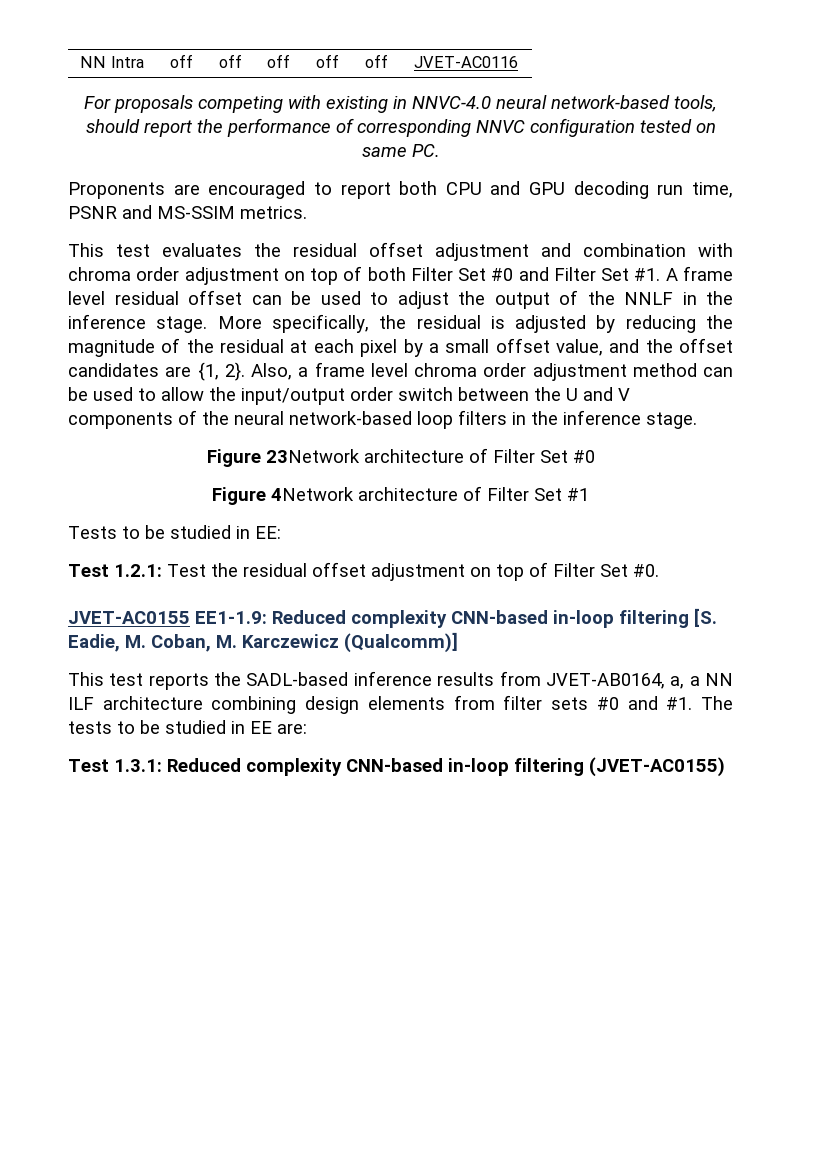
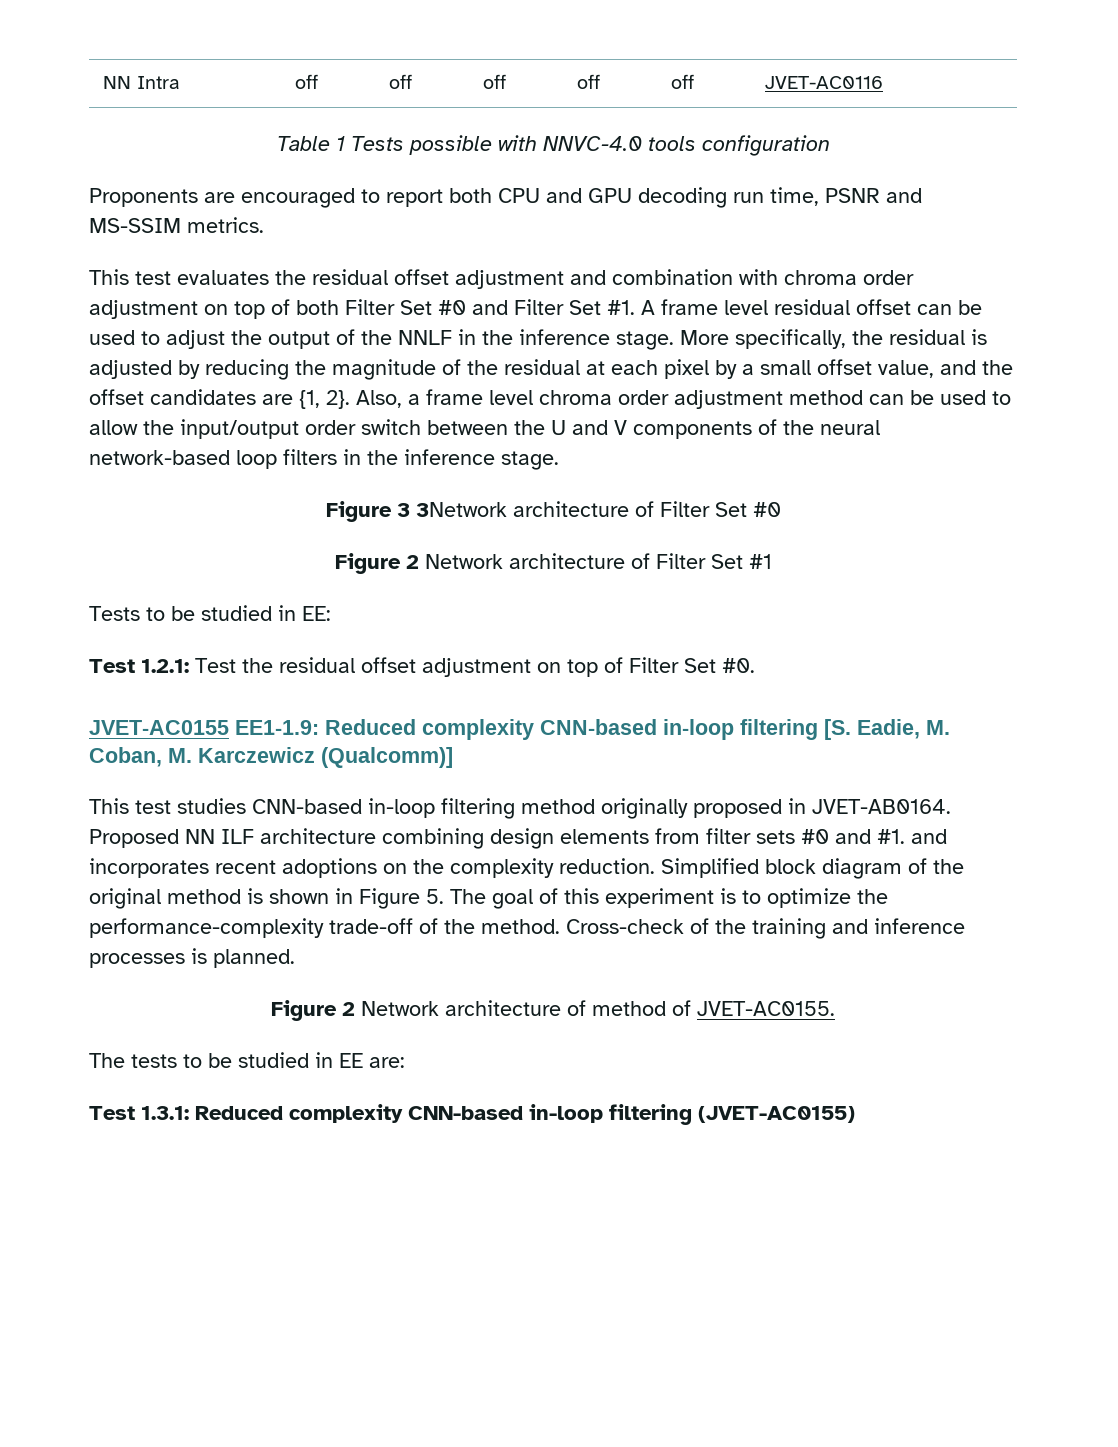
[84,95,717,113] [85,118,716,137] [361,144,440,157] For proposals competing with existing in NNVC-4.0 neural network-based tools, should report the performance of corresponding NNVC configuration tested on same PC. -> [276,135,830,156] Table 1 Tests possible with NNVC-4.0 tools configuration
[265,449,360,463] 23Network -> [396,502,507,517] 3 3Network
[271,487,354,501] 4Network -> [405,554,503,569] 2 Network
[148,671,700,690] reports the SADL-based inference results from JVET-AB0164, a, a -> [177,798,951,819] [89,829,179,848] studies CNN-based in-loop filtering method originally proposed in JVET-AB0164. Proposed
(693, 703) none -> [911,829,947,844] [89,858,964,879] [89,888,888,909] [89,918,965,939] [89,948,295,968] [271,1000,835,1021] and incorporates recent adoptions on the complexity reduction. Simplified block diagram of the original method is shown in Figure 5. The goal of this experiment is to optimize the performance-complexity trade-off of the method. Cross-check of the training and inference processes is planned. // Figure 2 Network architecture of method of JVET-AC0155. //

